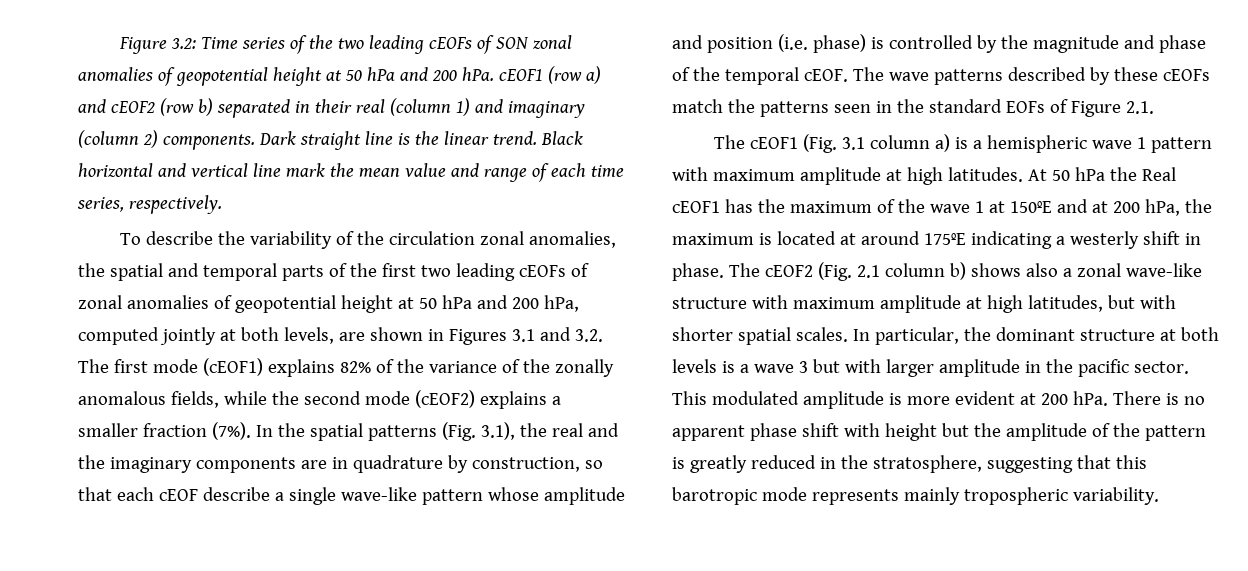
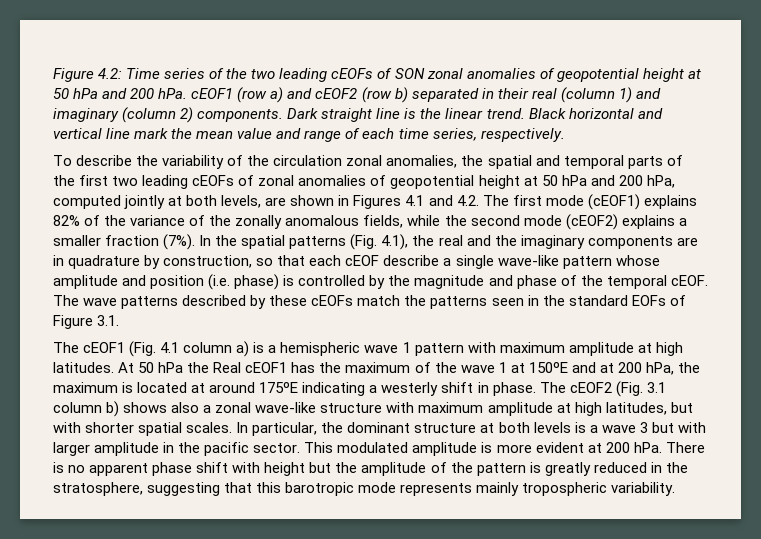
[118,37,196,54] Figure 3.2: -> [53,68,123,82] Figure 4.2:
[511,327,603,342] 3.1 and 3.2. -> [405,195,479,206] 4.1 and 4.2.
[480,422,515,440] 3.1), -> [381,234,409,250] 4.1),
[1125,101,1154,114] 2.1. -> [97,315,120,326] 3.1.
[841,137,865,150] 3.1 -> [160,342,180,353] 4.1
[856,265,880,278] 2.1 -> [646,382,666,393] 3.1

